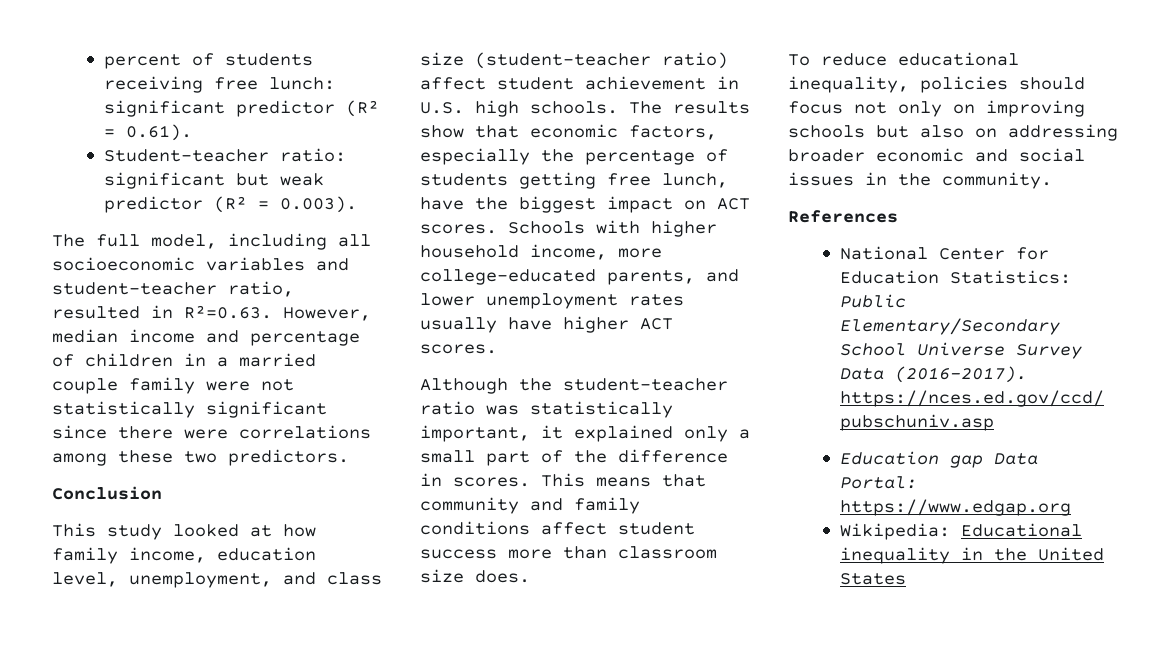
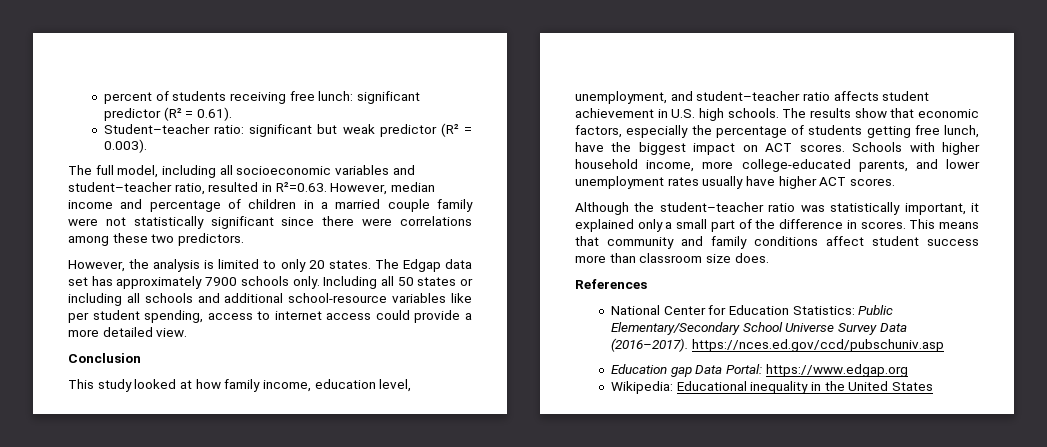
(349, 457) none -> [68,259,472,272] [68,276,473,289] [68,293,472,306] [68,310,472,323] [68,327,188,337] // However, the analysis is limited to only 20 states. The Edgap data set has approximately 7900 schools only. Including all 50 states or including all schools and additional school-resource variables like per student spending, access to internet access could provide a more detailed view.
[327,572,382,585] [420,52,728,69] [420,77,486,90] class size (student–teacher ratio) affect -> [696,91,879,101] student–teacher ratio affects
[788,52,1019,66] [788,76,1085,93] [788,100,1085,117] [788,124,1118,141] [788,148,1085,162] [788,172,1052,189] // To reduce educational inequality, policies should focus not only on improving schools but also on addressing broader economic and social issues in the community. -> (769, 258) none

